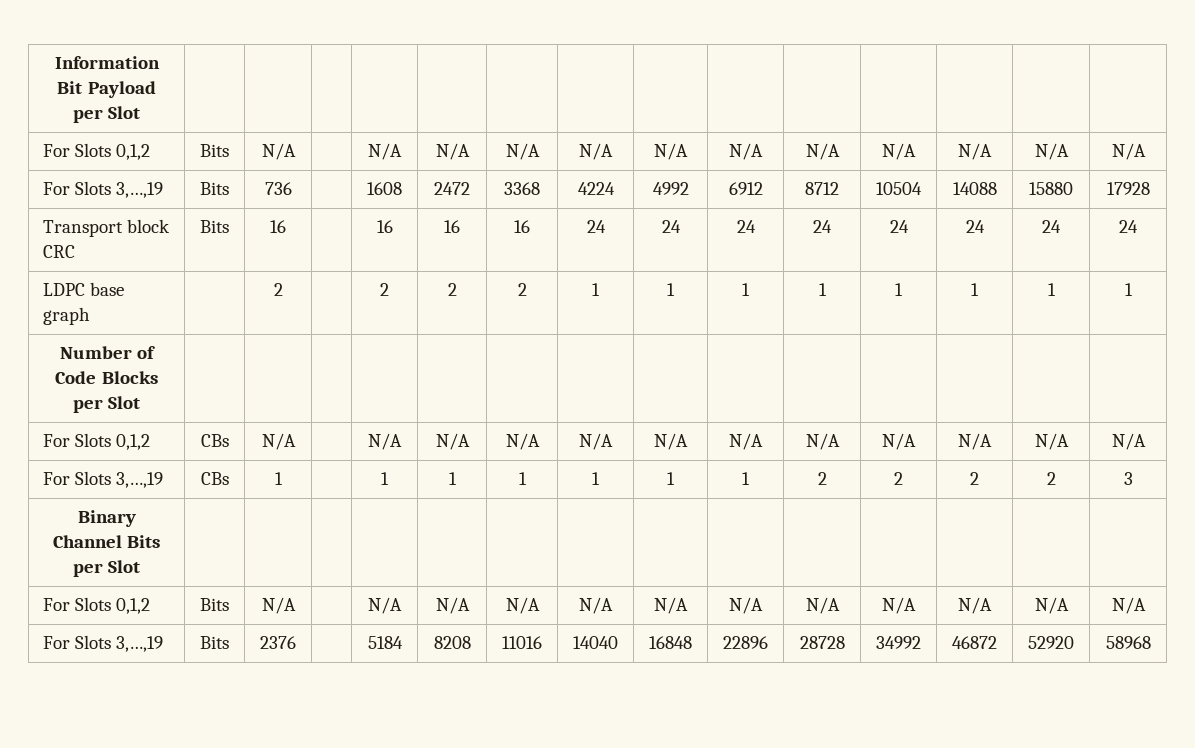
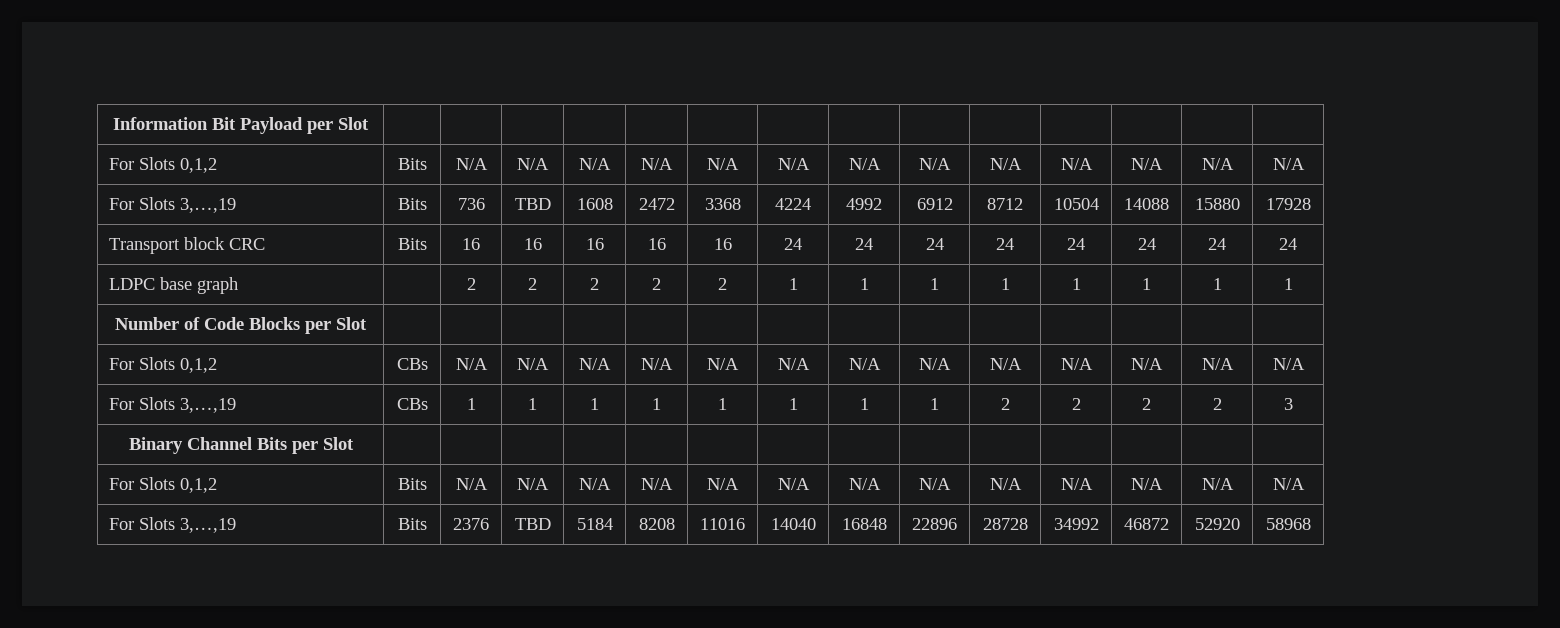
(296, 151) none -> [517,158,549,170] N/A
(292, 188) none -> [514,198,551,210] TBD
(286, 226) none -> [523,238,542,250] 16
(283, 289) none -> [528,278,537,290] 2
(296, 441) none -> [517,358,549,370] N/A
(283, 478) none -> [528,398,537,410] 1
(296, 605) none -> [517,478,549,490] N/A
(296, 642) none -> [514,518,551,530] TBD

